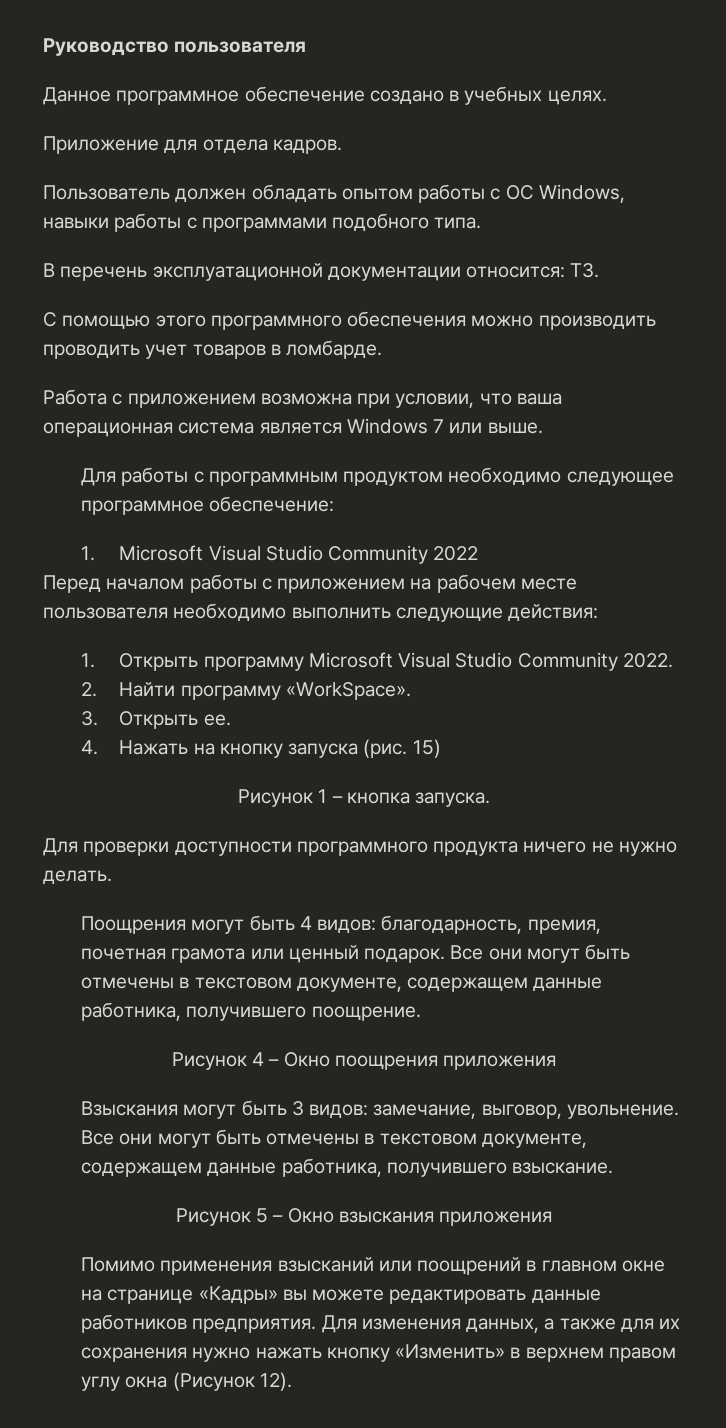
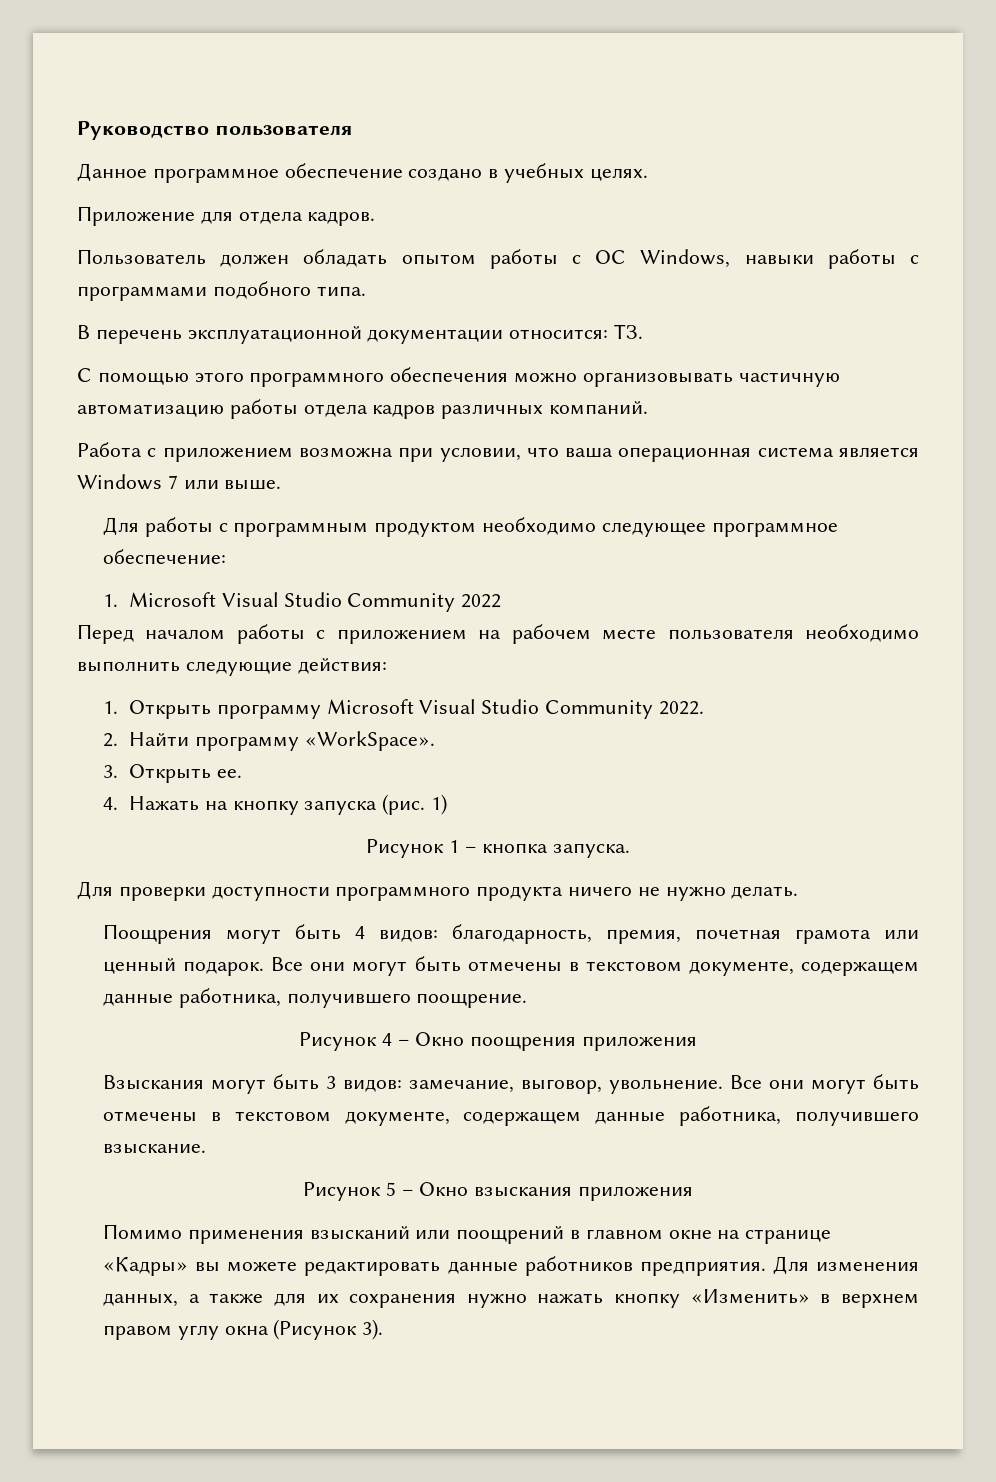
[538,315,656,330] [43,340,383,359] производить проводить учет товаров в ломбарде. -> [582,372,840,387] [77,399,649,419] организовывать частичную автоматизацию работы отдела кадров различных компаний.
[412,739,441,758] 15) -> [431,794,448,815] 1)
[259,1372,292,1391] 12). -> [362,1319,384,1340] 3).

